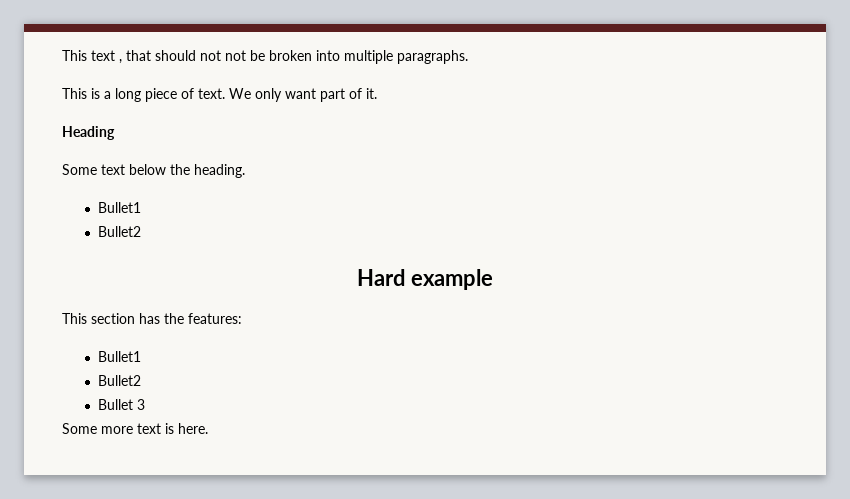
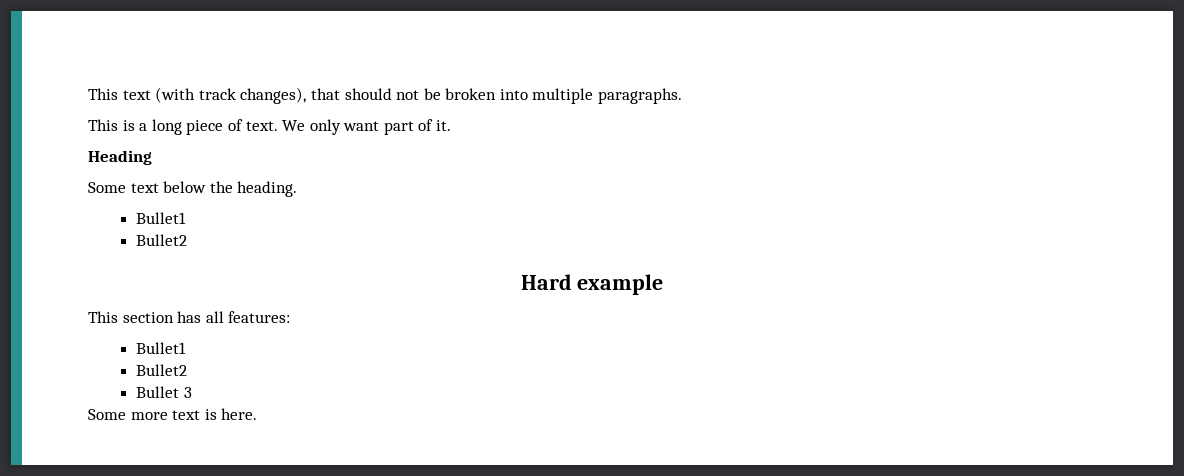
[119,59,122,64] , -> [155,87,307,104] (with track changes),
[225,50,246,61] not -> (420, 95) none
[164,313,184,324] the -> [205,311,224,323] all

